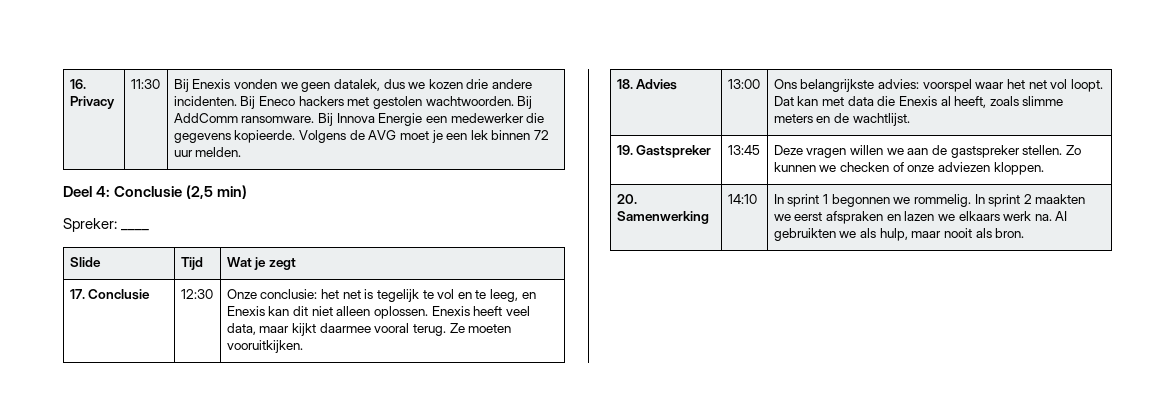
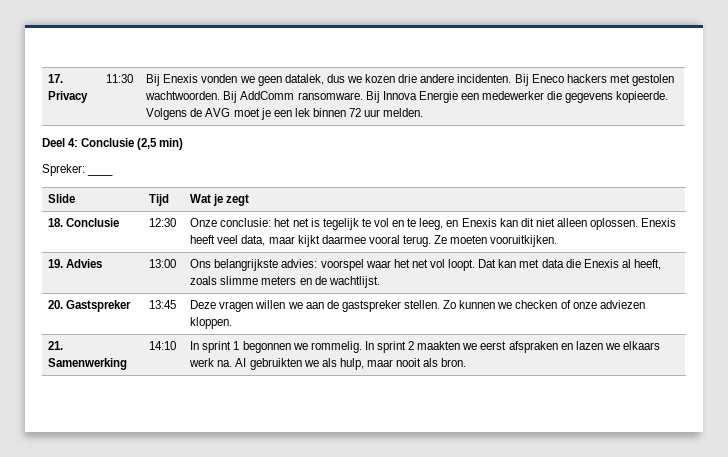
[69,79,86,89] 16. -> [48,74,64,83] 17.
[69,289,85,299] 17. -> [48,218,64,227] 18.
[616,79,633,89] 18. -> [48,259,64,268] 19.
[616,145,633,155] 19. -> [48,300,64,309] 20.
[616,194,637,204] 20. -> [48,341,64,350] 21.

